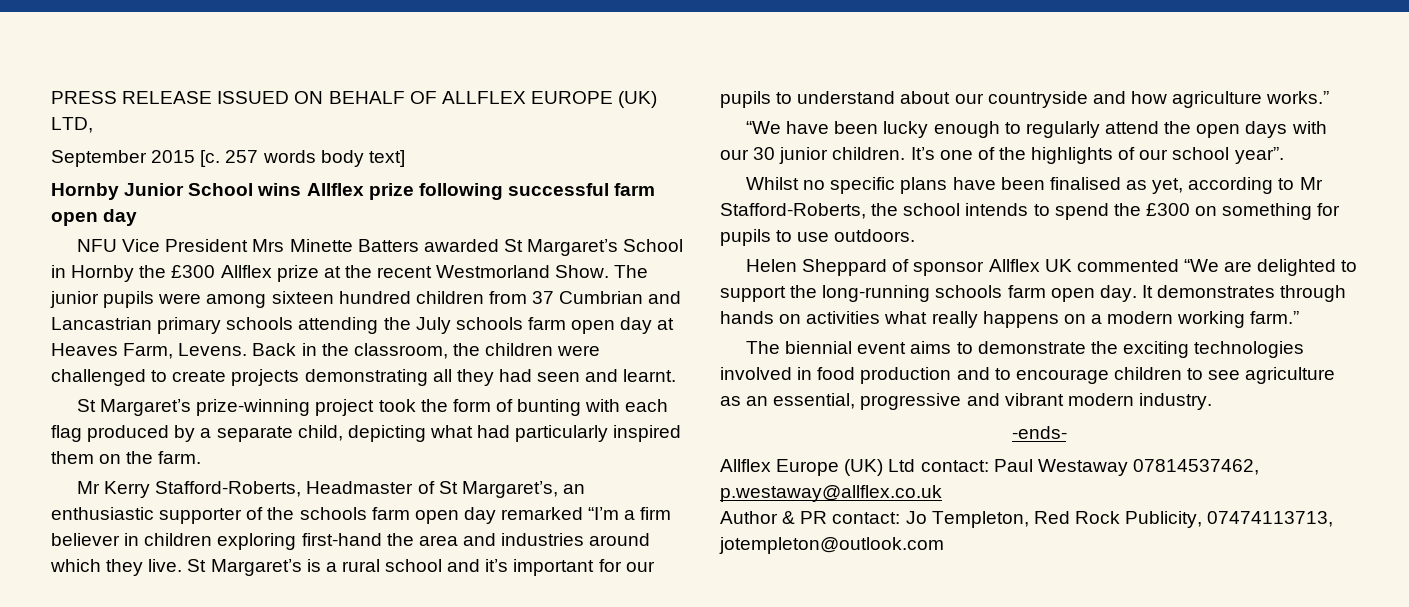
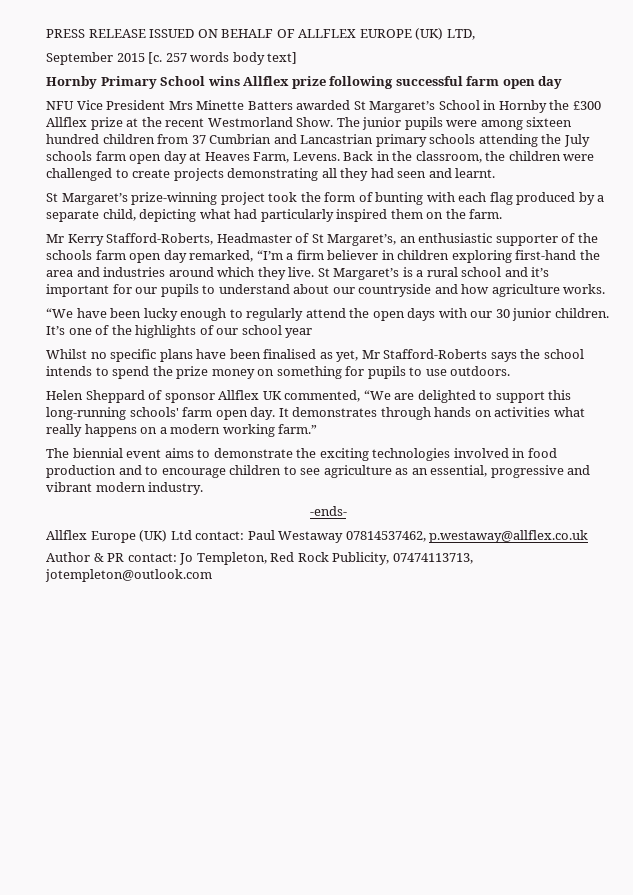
[124,183,185,196] Junior -> [100,76,157,89] Primary
[501,507,584,520] remarked -> [189,250,254,262] remarked,
[1266,91,1330,104] works.” -> [563,284,606,294] works.
[1234,147,1284,164] year”. -> [285,328,313,338] year
[1188,177,1323,194] [720,203,866,219] according to Mr Stafford-Roberts, -> [361,349,517,362] Mr Stafford-Roberts says
[1145,203,1190,216] £300 -> [176,366,255,379] prize money
[1076,259,1179,272] commented -> [284,390,361,402] commented,
[790,285,1003,302] the long-running schools -> [548,390,572,400] [46,407,179,420] this long-running schools'

